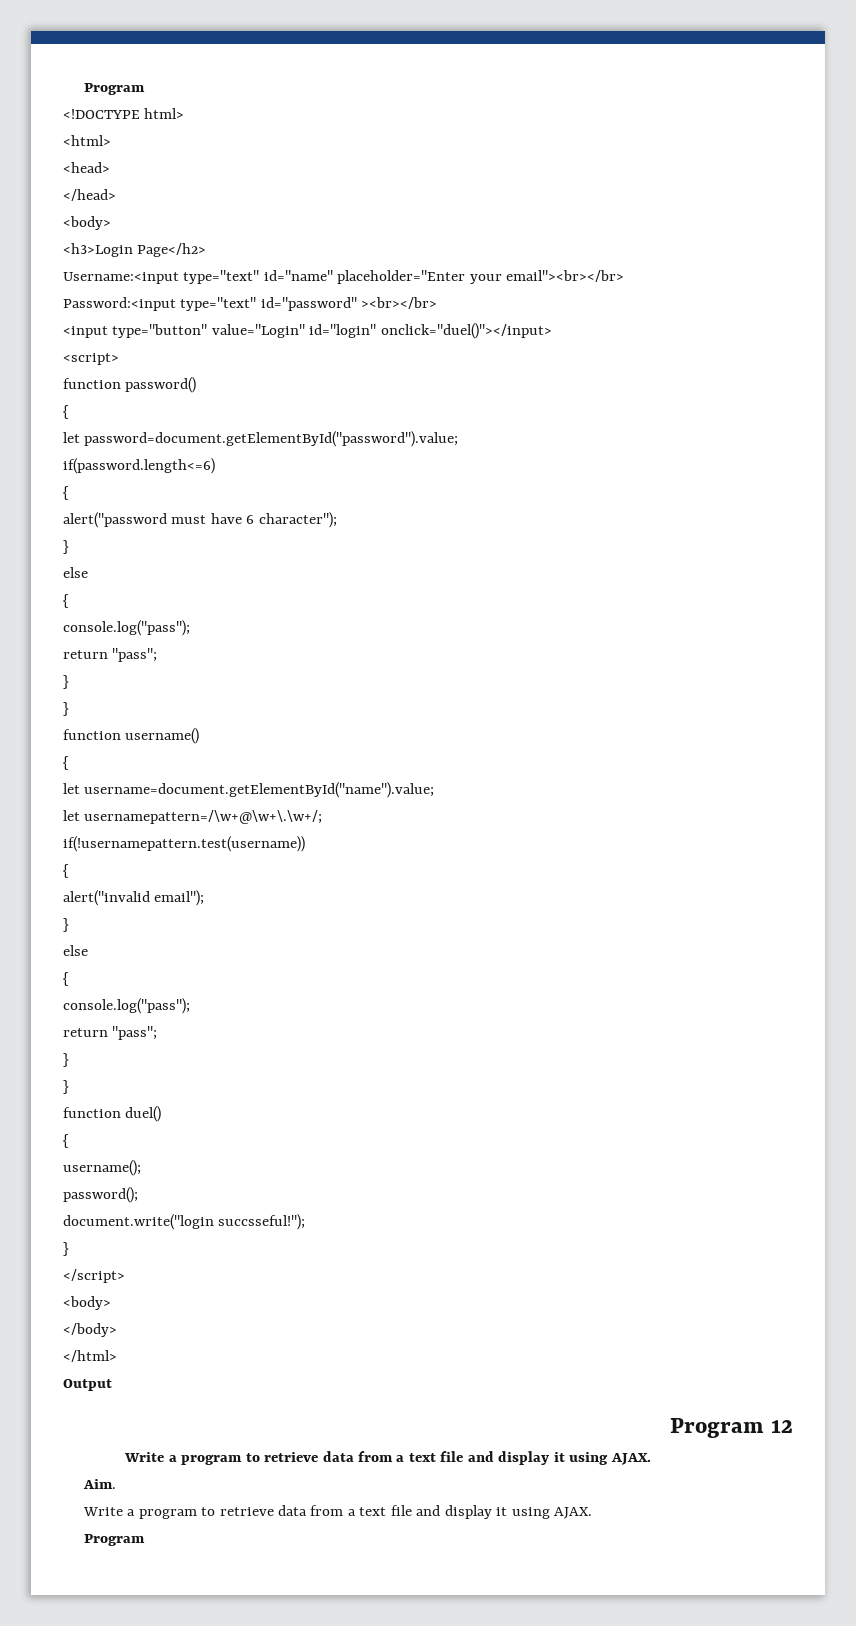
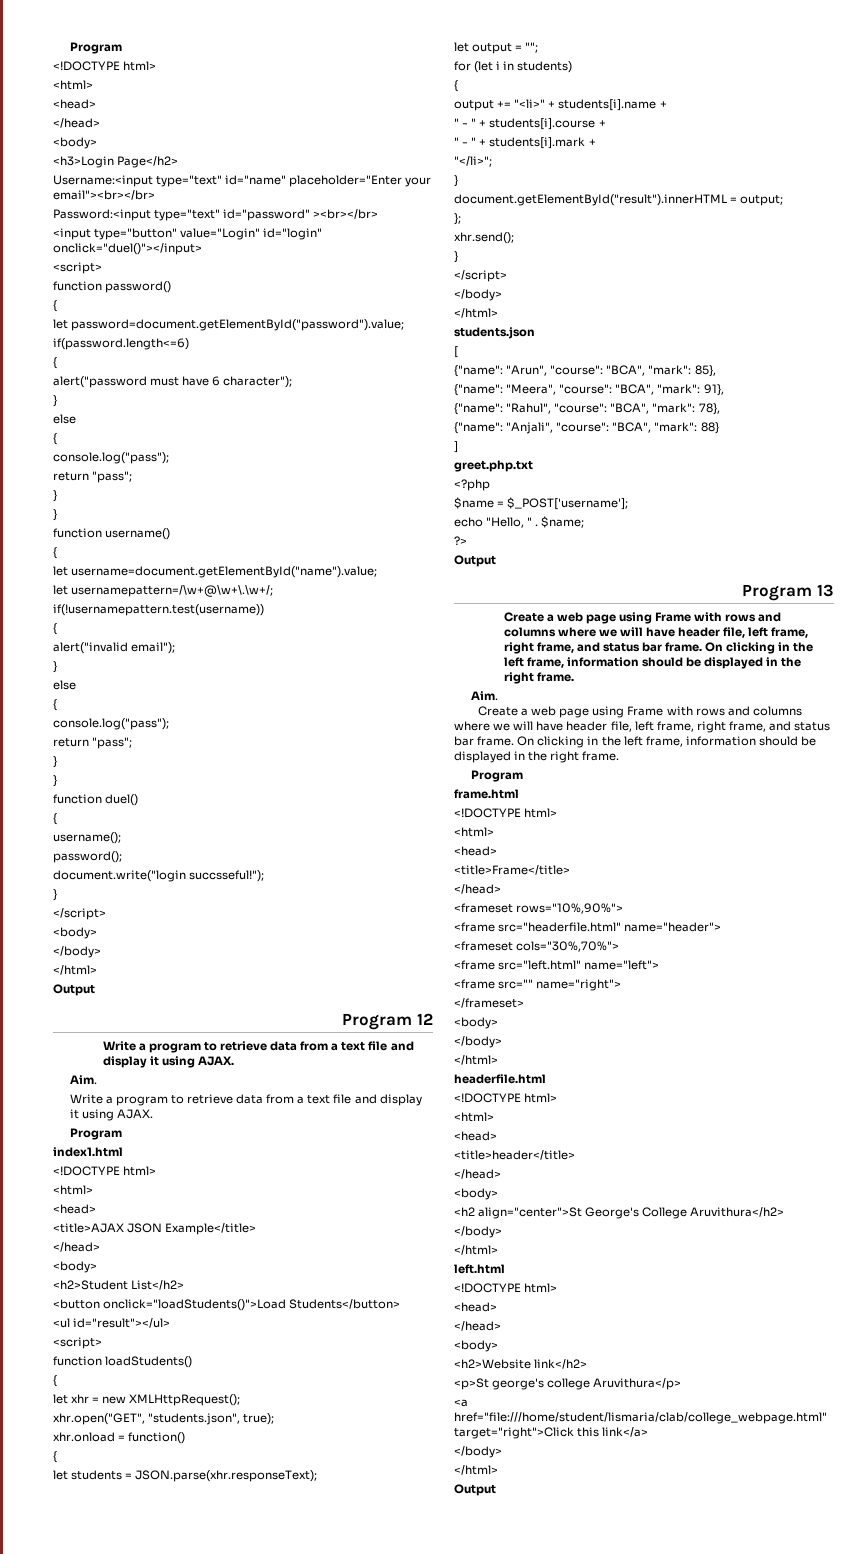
(145, 1540) none -> [53,1147,123,1157] [53,1166,157,1176] [53,1185,93,1195] [53,1204,96,1214] [53,1223,257,1235] [53,1242,100,1252] [53,1261,97,1273] [53,1280,185,1290] [53,1299,401,1311] [53,1318,171,1328] [53,1337,102,1349] [53,1356,193,1368] [53,1375,57,1387] [53,1394,241,1406] [53,1413,275,1425] [53,1432,186,1444] [53,1451,57,1463] [53,1470,318,1482] [454,42,539,54] [454,61,573,73] [454,80,458,92] [454,99,667,111] [454,118,606,130] [454,137,596,149] [454,156,492,167] [454,175,458,187] [454,194,784,206] [454,213,461,225] [454,232,514,244] [454,251,458,263] [454,270,507,282] [454,289,502,301] [454,308,498,318] [454,327,535,339] [454,346,458,358] [454,365,716,377] [454,384,724,396] [454,403,720,415] [454,422,719,434] [454,441,458,453] [454,460,533,472] [454,479,490,491] [454,497,629,510] [454,516,585,528] [454,536,467,545] [454,555,496,567] [742,584,834,601] [503,612,782,624] [503,627,809,638] [503,642,814,654] [503,657,802,669] [503,672,574,684] [470,691,498,700] [477,706,802,718] [454,721,831,733] [454,736,817,748] [454,751,620,763] [470,770,523,782] [454,789,519,799] [454,808,558,818] [454,827,494,837] [454,846,497,856] [454,865,570,875] [454,884,501,894] [454,903,624,914] [454,922,722,932] [454,941,620,952] [454,960,660,970] [454,979,622,991] [454,998,524,1008] [454,1017,498,1029] [454,1036,502,1048] [454,1055,498,1065] [454,1074,546,1084] [454,1093,558,1103] [454,1112,494,1122] [454,1131,497,1141] [454,1150,575,1160] [454,1169,501,1179] [454,1188,498,1200] [454,1207,785,1219] [454,1226,502,1238] [454,1245,498,1255] [454,1264,505,1274] [454,1283,558,1293] [454,1302,497,1312] [454,1321,501,1331] [454,1340,498,1352] [454,1359,588,1369] [454,1378,682,1390] [454,1399,468,1407] [454,1412,827,1424] [454,1427,649,1439] [454,1446,502,1458] [454,1465,498,1475] [454,1484,496,1496] // index1.html // <!DOCTYPE html> // <html> // <head> // <title>AJAX JSON Example</title> // </head> // <body> // <h2>Student List</h2> // <button onclick="loadStudents()">Load Students</button> // <ul id="result"></ul> // <script> // function loadStudents() // { // let xhr = new XMLHttpRequest(); // xhr.open("GET", "students.json", true); // xhr.onload = function() // { // let students = JSON.parse(xhr.responseText); // let output = ""; // for (let i in students) // { // output += "<li>" + students[i].name + // " - " + students[i].course + // " - " + students[i].mark + // "</li>"; // } // document.getElementById("result").innerHTML = output; // }; // xhr.send(); // } // </script> // </body> // </html> // students.json // [ // {"name": "Arun", "course": "BCA", "mark": 85}, // {"name": "Meera", "course": "BCA", "mark": 91}, // {"name": "Rahul", "course": "BCA", "mark": 78}, // {"name": "Anjali", "course": "BCA", "mark": 88} // ] // greet.php.txt // <?php // $name = $_POST['username']; // echo "Hello, " . $name; // ?> // Output // Program 13 // Create a web page using Frame with rows and columns where we will have header file, left frame, right frame, and status bar frame. On clicking in the left frame, information should be displayed in the right frame. // Aim. // Create a web page using Frame with rows and columns where we will have header file, left frame, right frame, and status bar frame. On clicking in the left frame, information should be displayed in the right frame. // Program // frame.html // <!DOCTYPE html> // <html> // <head> // <title>Frame</title> // </head> // <frameset rows="10%,90%"> // <frame src="headerfile.html" name="header"> // <frameset cols="30%,70%"> // <frame src="left.html" name="left"> // <frame src="" name="right"> // </frameset> // <body> // </body> // </html> // headerfile.html // <!DOCTYPE html> // <html> // <head> // <title>header</title> // </head> // <body> // <h2 align="center">St George's College Aruvithura</h2> // </body> // </html> // left.html // <!DOCTYPE html> // <head> // </head> // <body> // <h2>Website link</h2> // <p>St george's college Aruvithura</p> // <a href="file:///home/student/lismaria/clab/college_webpage.html" target="right">Click this link</a> // </body> // </html> // Output

